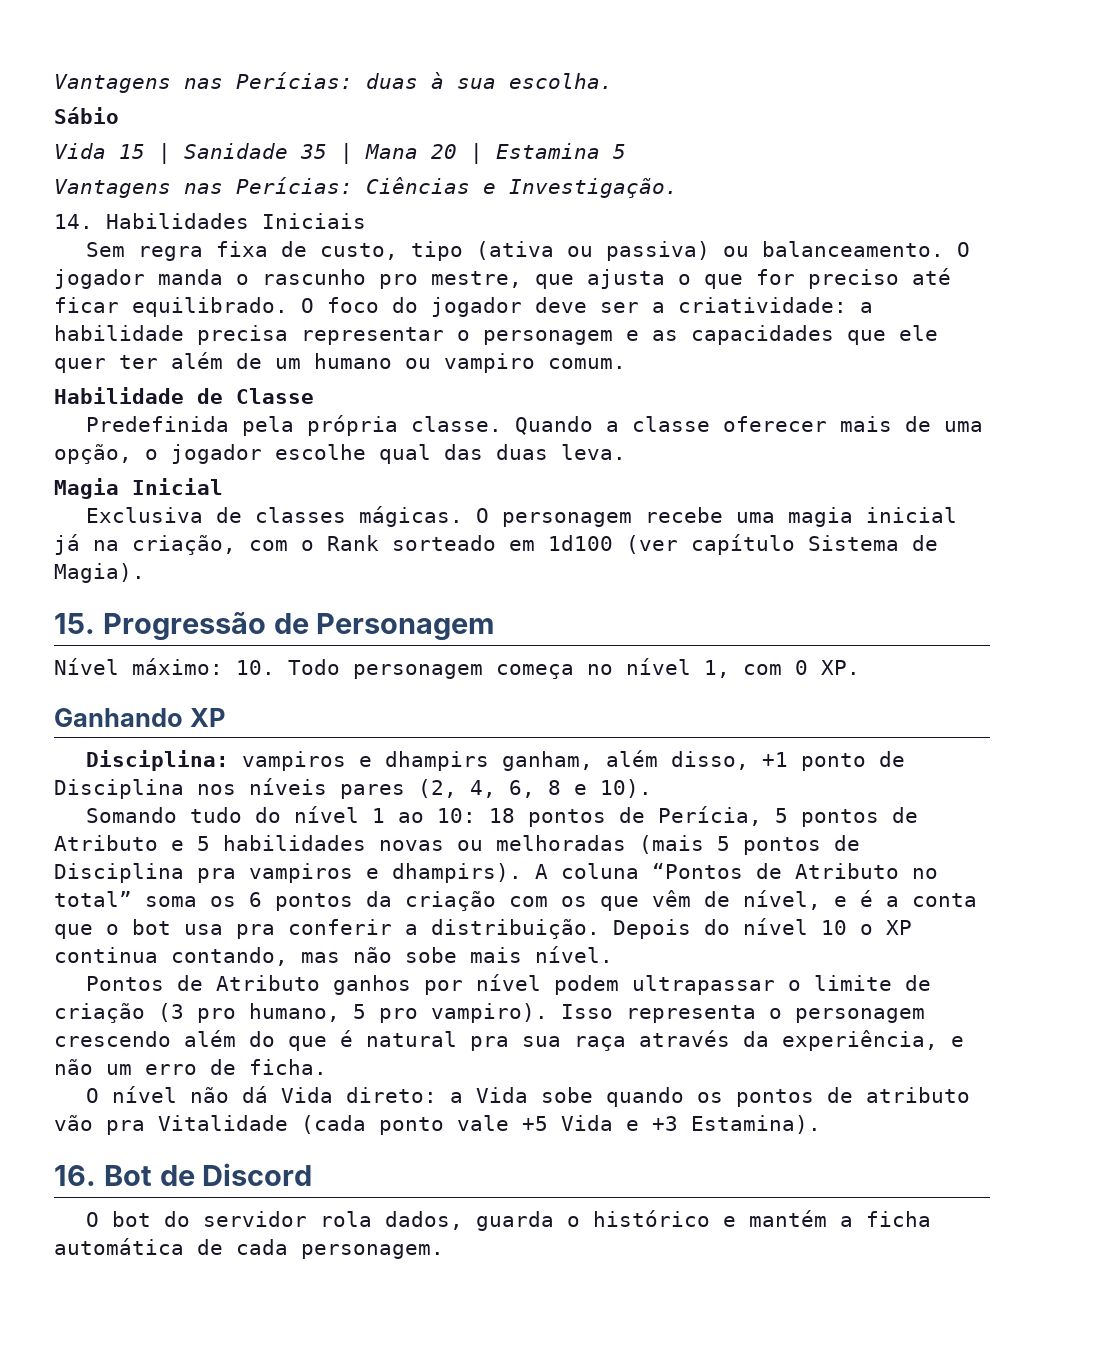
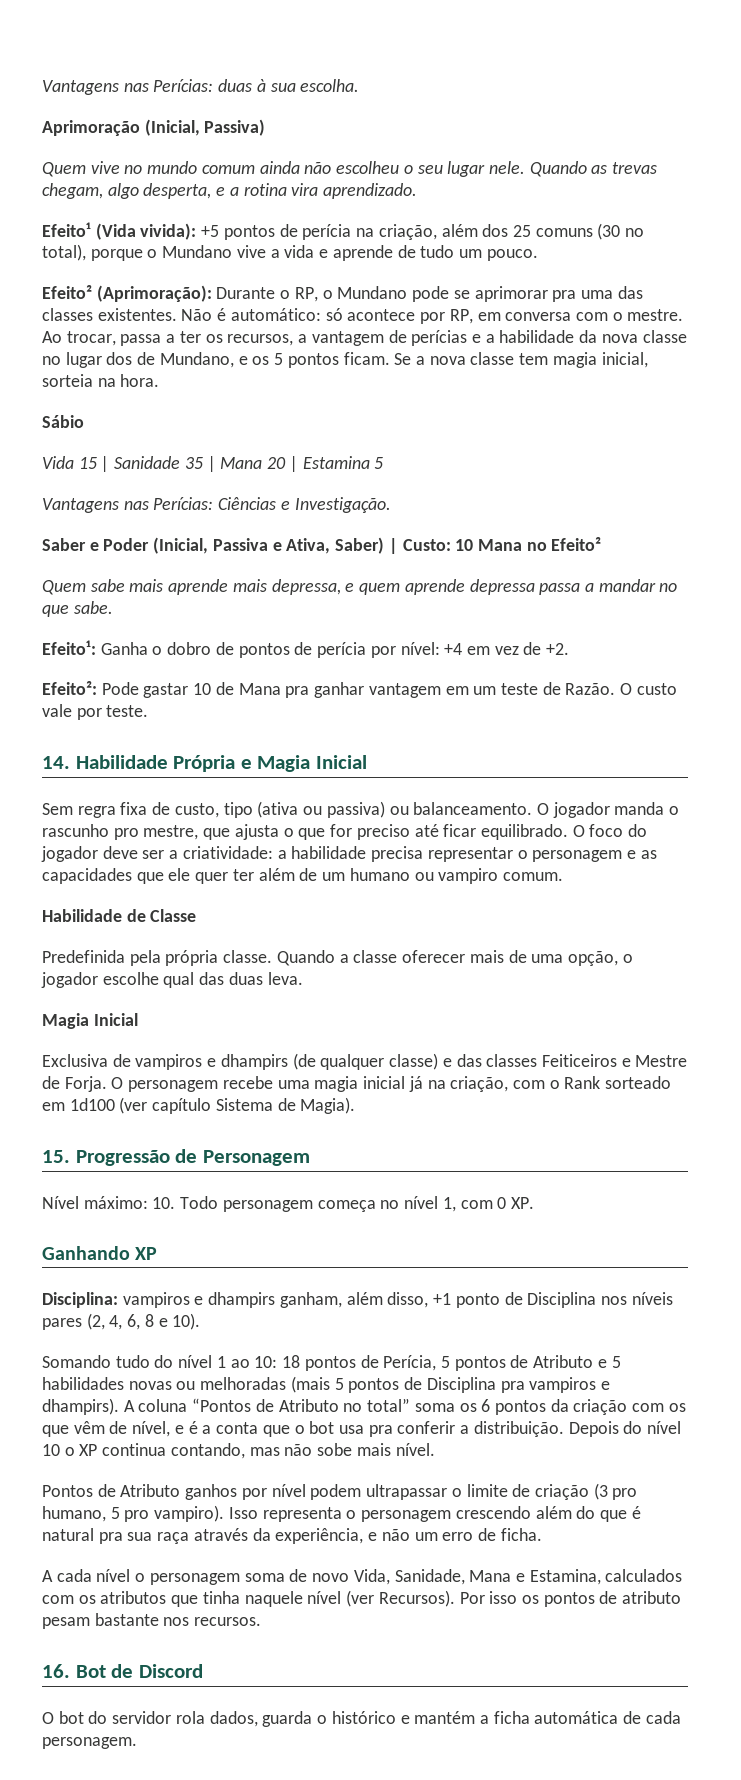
(613, 81) none -> [42,119,266,136] [42,161,658,177] [42,183,418,199] [42,222,645,240] [42,244,538,261] [42,285,643,302] [42,308,684,324] [42,330,687,346] [42,352,648,368] [42,374,160,387] // Aprimoração (Inicial, Passiva) // Quem vive no mundo comum ainda não escolheu o seu lugar nele. Quando as trevas chegam, algo desperta, e a rotina vira aprendizado. // Efeito¹ (Vida vivida): +5 pontos de perícia na criação, além dos 25 comuns (30 no total), porque o Mundano vive a vida e aprende de tudo um pouco. // Efeito² (Aprimoração): Durante o RP, o Mundano pode se aprimorar pra uma das classes existentes. Não é automático: só acontece por RP, em conversa com o mestre. Ao trocar, passa a ter os recursos, a vantagem de perícias e a habilidade da nova classe no lugar dos de Mundano, e os 5 pontos ficam. Se a nova classe tem magia inicial, sorteia na hora.
[54,213,366,229] 14. Habilidades Iniciais -> [42,537,602,554] [42,579,678,595] [42,601,113,617] [42,640,570,658] [42,681,677,698] [42,704,149,720] [42,755,367,772] Saber e Poder (Inicial, Passiva e Ativa, Saber) | Custo: 10 Mana no Efeito² // Quem sabe mais aprende mais depressa, e quem aprende depressa passa a mandar no que sabe. // Efeito¹: Ganha o dobro de pontos de perícia por nível: +4 em vez de +2. // Efeito²: Pode gastar 10 de Mana pra ganhar vantagem em um teste de Razão. O custo vale por teste. // 14. Habilidade Própria e Magia Inicial
[255,506,464,527] classes mágicas. -> [135,1053,688,1070] [42,1076,107,1092] vampiros e dhampirs (de qualquer classe) e das classes Feiticeiros e Mestre de Forja.
[86,1086,971,1107] [54,1115,821,1135] O nível não dá Vida direto: a Vida sobe quando os pontos de atributo vão pra Vitalidade (cada ponto vale +5 Vida e +3 Estamina). -> [42,1569,683,1585] [42,1590,682,1607] [42,1613,262,1629] A cada nível o personagem soma de novo Vida, Sanidade, Mana e Estamina, calculados com os atributos que tinha naquele nível (ver Recursos). Por isso os pontos de atributo pesam bastante nos recursos.

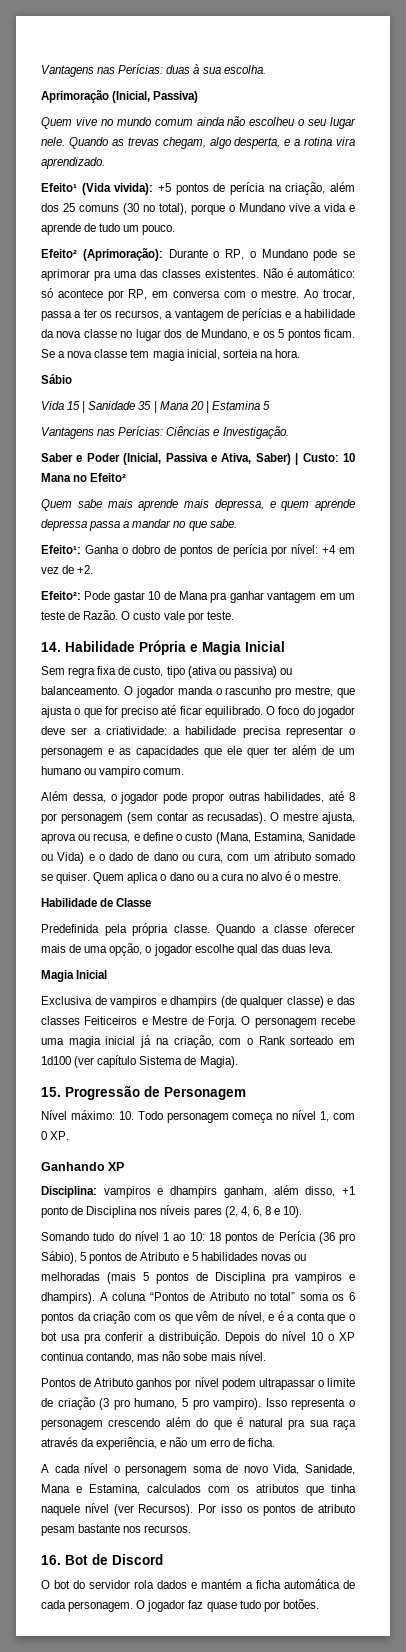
(563, 876) none -> [41,791,355,804] [41,812,355,824] [41,832,355,844] [41,852,355,864] [41,871,342,884] // Além dessa, o jogador pode propor outras habilidades, até 8 por personagem (sem contar as recusadas). O mestre ajusta, aprova ou recusa, e define o custo (Mana, Estamina, Sanidade ou Vida) e o dado de dano ou cura, com um atributo somado se quiser. Quem aplica o dano ou a cura no alvo é o mestre.
[383,1355,437,1371] Perícia, -> [278,1231,355,1244] [41,1251,77,1264] Perícia (36 pro Sábio),
[209,1711,396,1727] dados, guarda o histórico -> [157,1580,187,1589] dados
(137, 1743) none -> [136,1599,319,1612] O jogador faz quase tudo por botões.

